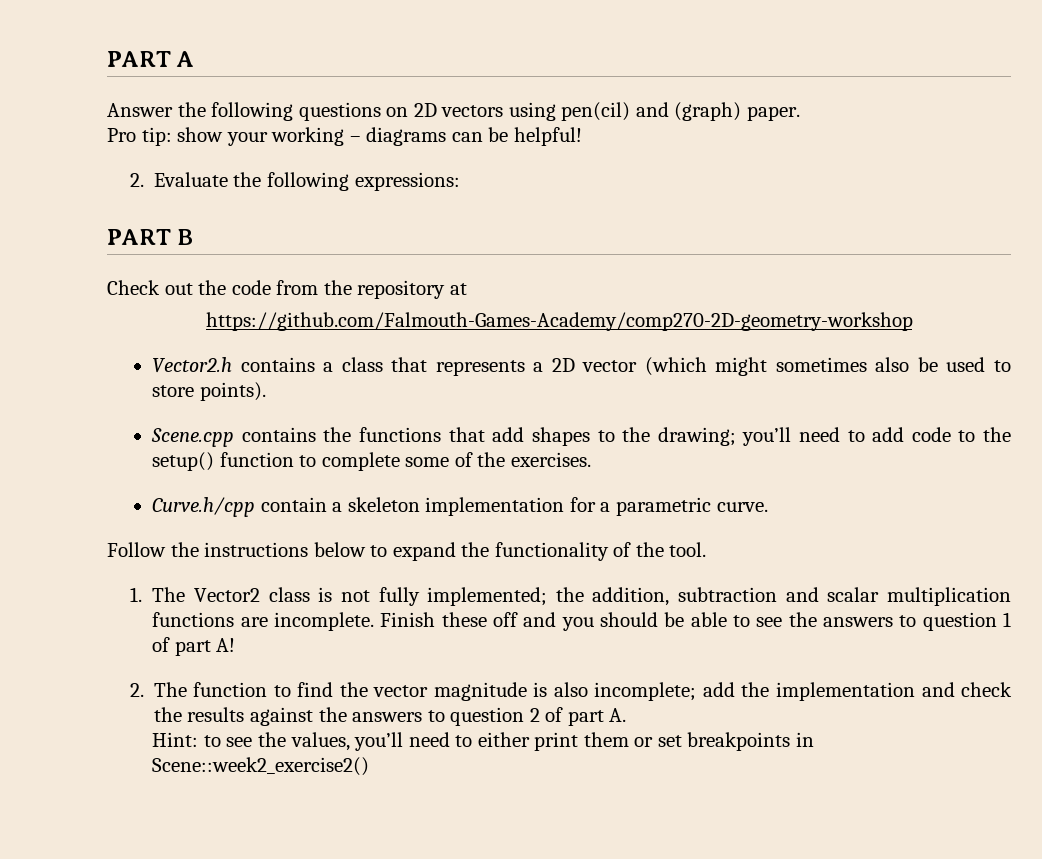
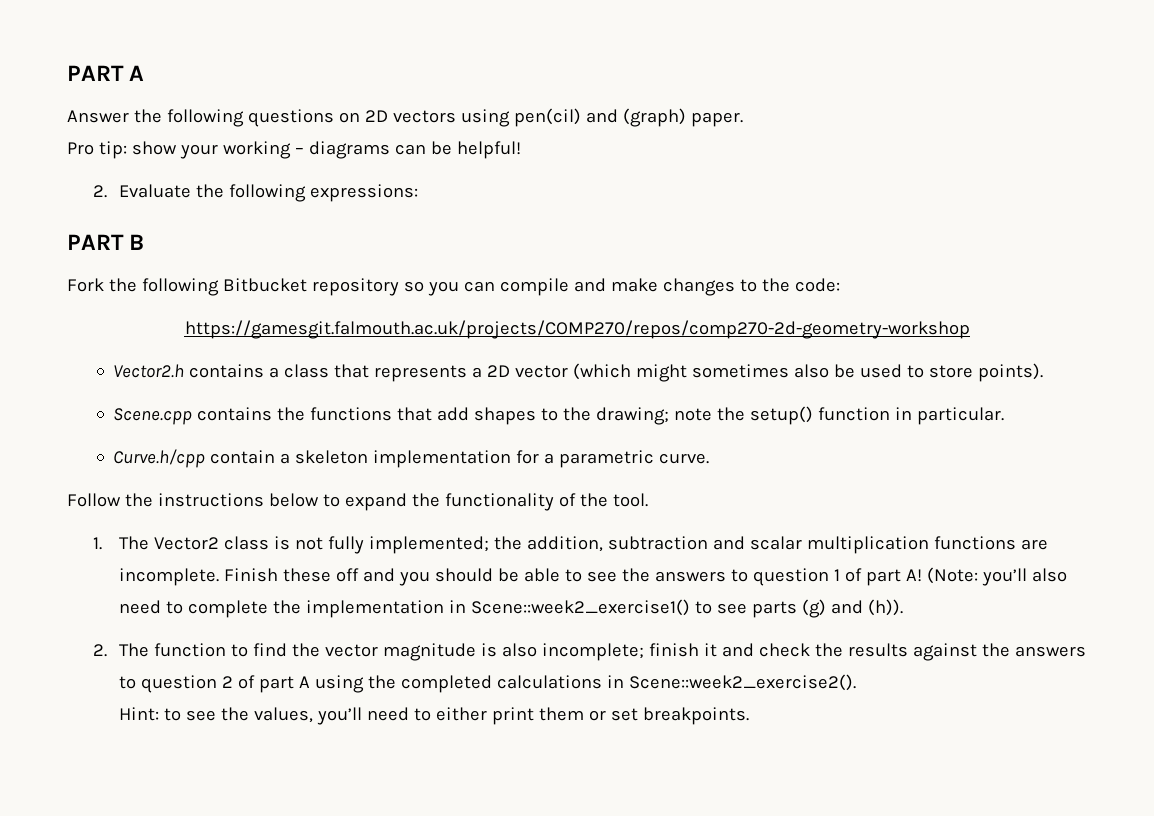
[107,280,467,299] [205,312,913,331] Check out the code from the repository at // https://github.com/Falmouth-Games-Academy/comp270-2D-geometry-workshop -> [67,278,840,296] [184,320,970,339] Fork the following Bitbucket repository so you can compile and make changes to the code: // https://gamesgit.falmouth.ac.uk/projects/COMP270/repos/comp270-2d-geometry-workshop
[742,427,1011,446] [152,452,591,471] you’ll need to add code to the setup() function to complete some of the exercises. -> [674,406,1005,425] note the setup() function in particular.
(236, 645) none -> [927,567,1068,586] [119,599,904,618] (Note: you’ll also need to complete the implementation in Scene::week2_exercise1() to see parts (g) and (h)).
[702,682,915,701] add the implementation -> [649,643,718,657] finish it
[609,708,627,722] A. -> [299,674,857,693] A using the completed calculations in Scene::week2_exercise2().
[687,732,814,751] [152,757,370,776] breakpoints in Scene::week2_exercise2() -> [643,707,750,725] breakpoints.

